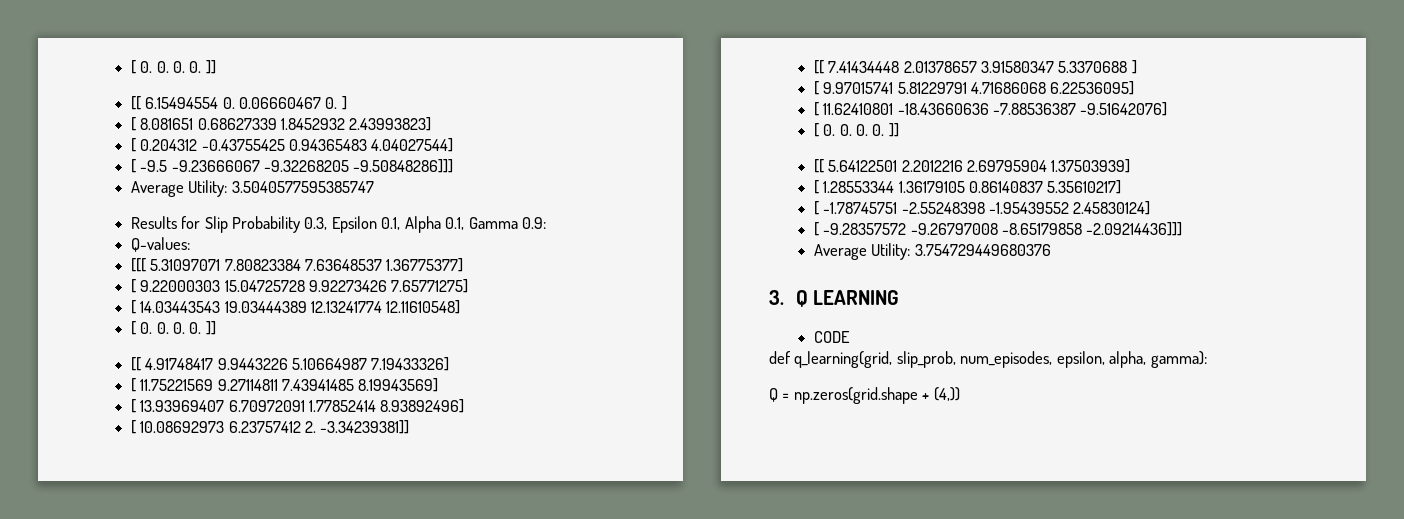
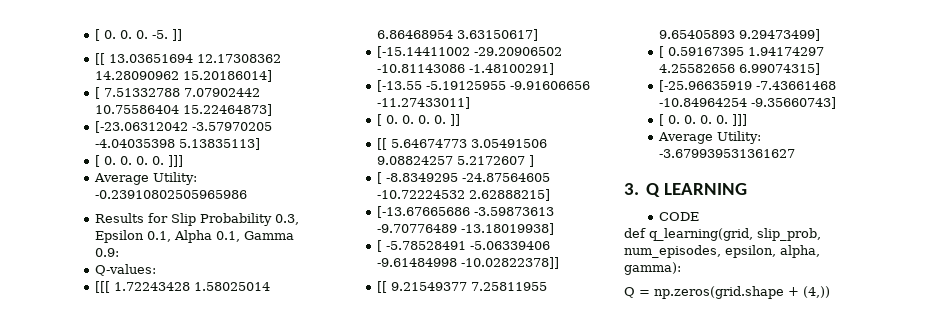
[130,60,216,74] [130,96,347,110] [130,117,432,131] [130,138,454,152] [130,159,454,173] [130,180,374,197] [ 0. 0. 0. 0. ]] // [[ 6.15494554 0. 0.06660467 0. ] // [ 8.081651 0.68627339 1.8452932 2.43993823] // [ 0.204312 -0.43755425 0.94365483 4.04027544] // [ -9.5 -9.23666067 -9.32268205 -9.50848286]]] // Average Utility: 3.5040577595385747 -> [95,29,183,41] [95,53,282,65] [95,70,273,82] [95,87,261,99] [95,104,273,116] [95,121,273,133] [95,138,261,150] [95,155,184,167] [94,172,198,185] [95,190,248,199] [ 0. 0. 0. -5. ]] // [[ 13.03651694 12.17308362 14.28090962 15.20186014] // [ 7.51332788 7.07902442 10.75586404 15.22464873] // [-23.06312042 -3.57970205 -4.04035398 5.13835113] // [ 0. 0. 0. 0. ]]] // Average Utility: -0.23910802505965986
[150,258,464,272] [130,279,469,293] [130,300,461,314] [130,321,216,335] [130,357,450,371] [130,378,439,392] [130,399,465,413] [130,420,410,434] [813,60,1137,74] [813,81,1135,95] [813,102,1168,116] [813,123,899,137] [813,159,1131,173] [813,180,1122,194] [813,201,1151,215] [813,222,1183,236] [813,243,1051,260] 5.31097071 7.80823384 7.63648537 1.36775377] // [ 9.22000303 15.04725728 9.92273426 7.65771275] // [ 14.03443543 19.03444389 12.13241774 12.11610548] // [ 0. 0. 0. 0. ]] // [[ 4.91748417 9.9443226 5.10664987 7.19433326] // [ 11.75221569 9.27114811 7.43941485 8.19943569] // [ 13.93969407 6.70972091 1.77852414 8.93892496] // [ 10.08692973 6.23757412 2. -3.34239381]] // [[ 7.41434448 2.01378657 3.91580347 5.3370688 ] // [ 9.97015741 5.81229791 4.71686068 6.22536095] // [ 11.62410801 -18.43660636 -7.88536387 -9.51642076] // [ 0. 0. 0. 0. ]] // [[ 5.64122501 2.2012216 2.69795904 1.37503939] // [ 1.28553344 1.36179105 0.86140837 5.35610217] // [ -1.78745751 -2.55248398 -1.95439552 2.45830124] // [ -9.28357572 -9.26797008 -8.65179858 -2.09214436]]] // Average Utility: 3.754729449680376 -> [114,282,271,291] [377,29,539,41] [377,46,563,58] [377,63,555,75] [377,80,591,92] [377,97,471,109] [377,114,461,126] [377,138,548,150] [377,155,535,167] [377,172,551,184] [377,189,551,201] [377,206,555,218] [377,223,555,235] [377,240,551,252] [377,257,560,269] [377,281,548,293] [659,29,821,41] [659,46,825,58] [659,63,821,75] [659,80,837,92] [659,97,837,109] [659,114,748,126] [658,131,762,144] [659,149,796,158] 1.72243428 1.58025014 6.86468954 3.63150617] // [-15.14411002 -29.20906502 -10.81143086 -1.48100291] // [-13.55 -5.19125955 -9.91606656 -11.27433011] // [ 0. 0. 0. 0. ]] // [[ 5.64674773 3.05491506 9.08824257 5.2172607 ] // [ -8.8349295 -24.87564605 -10.72224532 2.62888215] // [-13.67665686 -3.59873613 -9.70776489 -13.18019938] // [ -5.78528491 -5.06339406 -9.61484998 -10.02822378]] // [[ 9.21549377 7.25811955 9.65405893 9.29473499] // [ 0.59167395 1.94174297 4.25582656 6.99074315] // [-25.96635919 -7.43661468 -10.84964254 -9.35660743] // [ 0. 0. 0. 0. ]]] // Average Utility: -3.679939531361627

